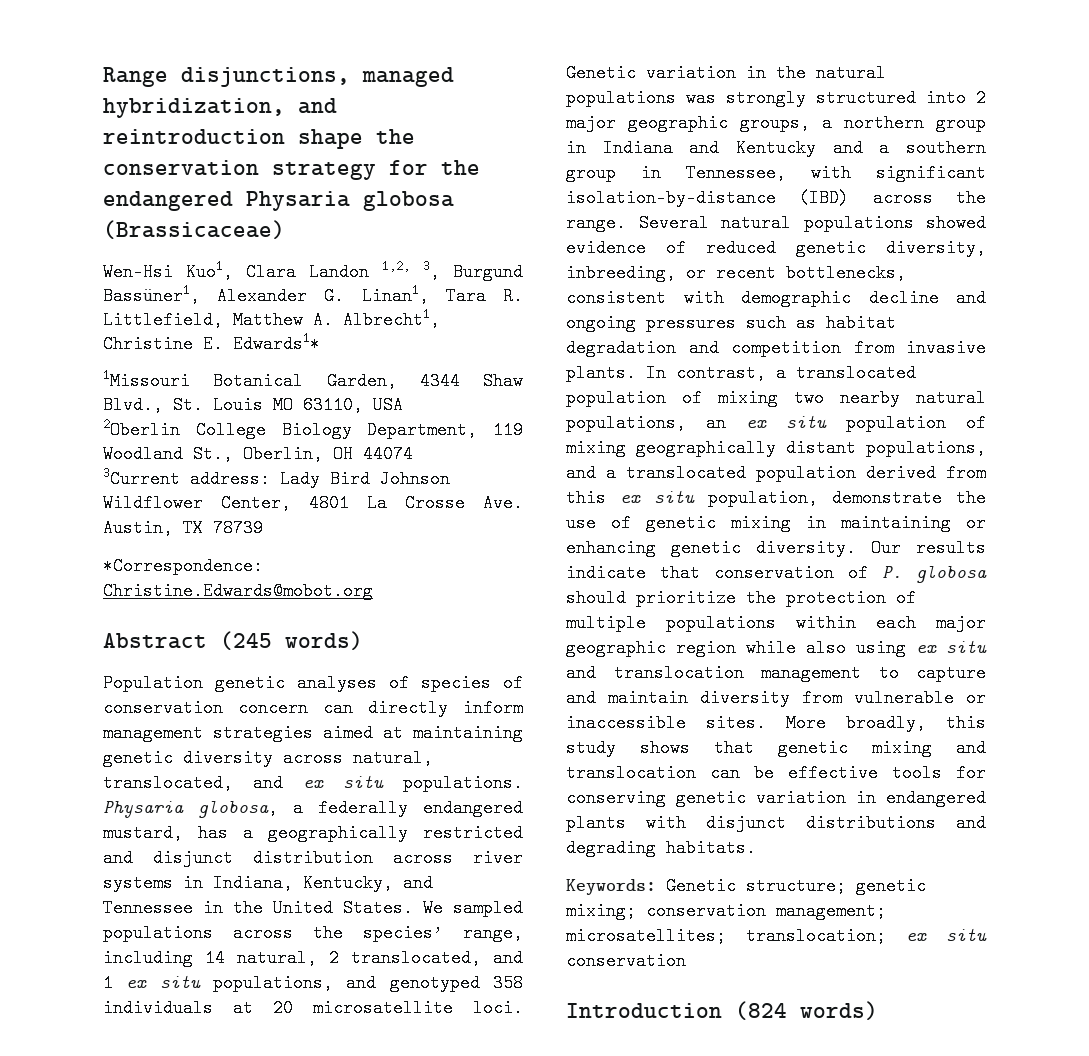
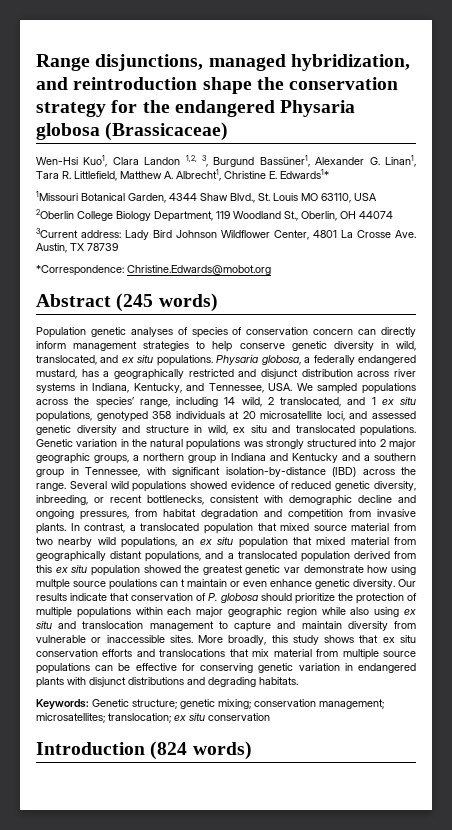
[323,724,523,742] [103,749,433,767] aimed at maintaining genetic diversity across natural, -> [196,341,416,352] to help conserve genetic diversity in wild,
[103,899,413,917] Tennessee in the United States. -> [208,383,293,393] Tennessee, USA.
[237,949,317,967] natural, -> [241,397,262,407] wild,
[346,974,377,992] and -> (92, 416) none
[473,999,523,1017] loci. -> [326,411,416,421] [36,425,416,436] loci, and assessed genetic diversity and structure in wild, ex situ and translocated populations.
[721,214,791,232] natural -> [110,481,129,489] wild
[646,314,816,332] pressures such as -> [80,509,157,520] pressures, from
[682,389,778,407] of mixing -> [257,523,416,531] that mixed source material from
[916,389,986,407] natural -> [97,537,116,545] wild
[966,414,986,432] [566,439,626,457] of mixing -> [292,537,417,545] that mixed material from
[708,489,986,507] [566,514,986,532] [566,539,656,557] population, demonstrate the use of genetic mixing in maintaining or enhancing -> [90,565,416,576] [36,579,312,590] population showed the greatest genetic var demonstrate how using multple source poulations can t maintain or even enhance
[778,739,986,757] [566,764,696,782] genetic mixing and translocation -> [382,635,416,643] [36,649,417,660] [36,663,90,674] ex situ conservation efforts and translocations that mix material from multiple source populations
[892,764,942,782] tools -> (177, 667) none

